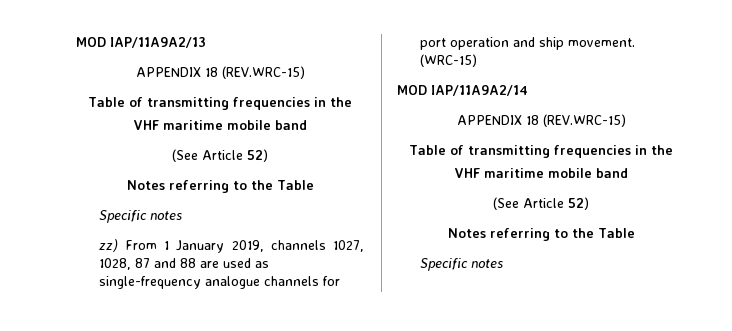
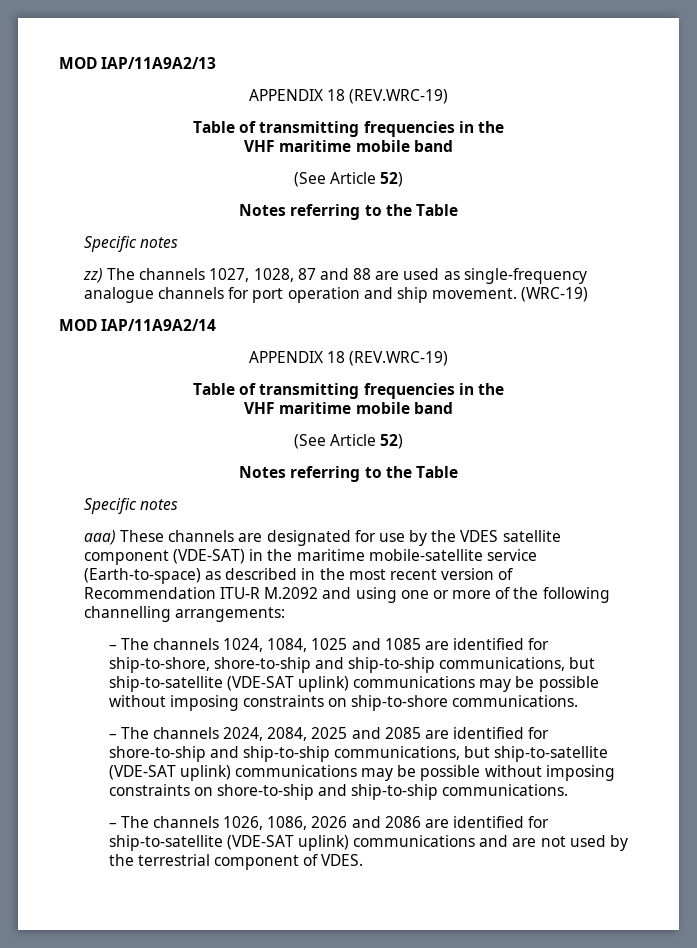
[221,66,305,79] (REV.WRC-15) -> [349,89,449,104] (REV.WRC-19)
[124,240,264,253] From 1 January 2019, -> [106,268,135,280] The
[419,54,477,67] (WRC-15) -> [521,287,589,302] (WRC-19)
[542,114,626,127] (REV.WRC-15) -> [349,351,449,366] (REV.WRC-19)
(503, 263) none -> [83,530,561,546] [83,549,537,565] [83,568,514,584] [83,587,610,603] [83,606,285,622] [108,638,550,652] [108,657,596,673] [108,676,599,692] [108,695,579,711] [108,727,550,741] [108,746,609,762] [108,765,615,781] [108,784,569,800] [108,816,550,830] [108,835,629,851] [108,854,364,870] // aaa) These channels are designated for use by the VDES satellite component (VDE-SAT) in the maritime mobile-satellite service (Earth-to-space) as described in the most recent version of Recommendation ITU-R M.2092 and using one or more of the following channelling arrangements: // – The channels 1024, 1084, 1025 and 1085 are identified for ship-to-shore, shore-to-ship and ship-to-ship communications, but ship-to-satellite (VDE-SAT uplink) communications may be possible without imposing constraints on ship-to-shore communications. // – The channels 2024, 2084, 2025 and 2085 are identified for shore-to-ship and ship-to-ship communications, but ship-to-satellite (VDE-SAT uplink) communications may be possible without imposing constraints on shore-to-ship and ship-to-ship communications. // – The channels 1026, 1086, 2026 and 2086 are identified for ship-to-satellite (VDE-SAT uplink) communications and are not used by the terrestrial component of VDES.

